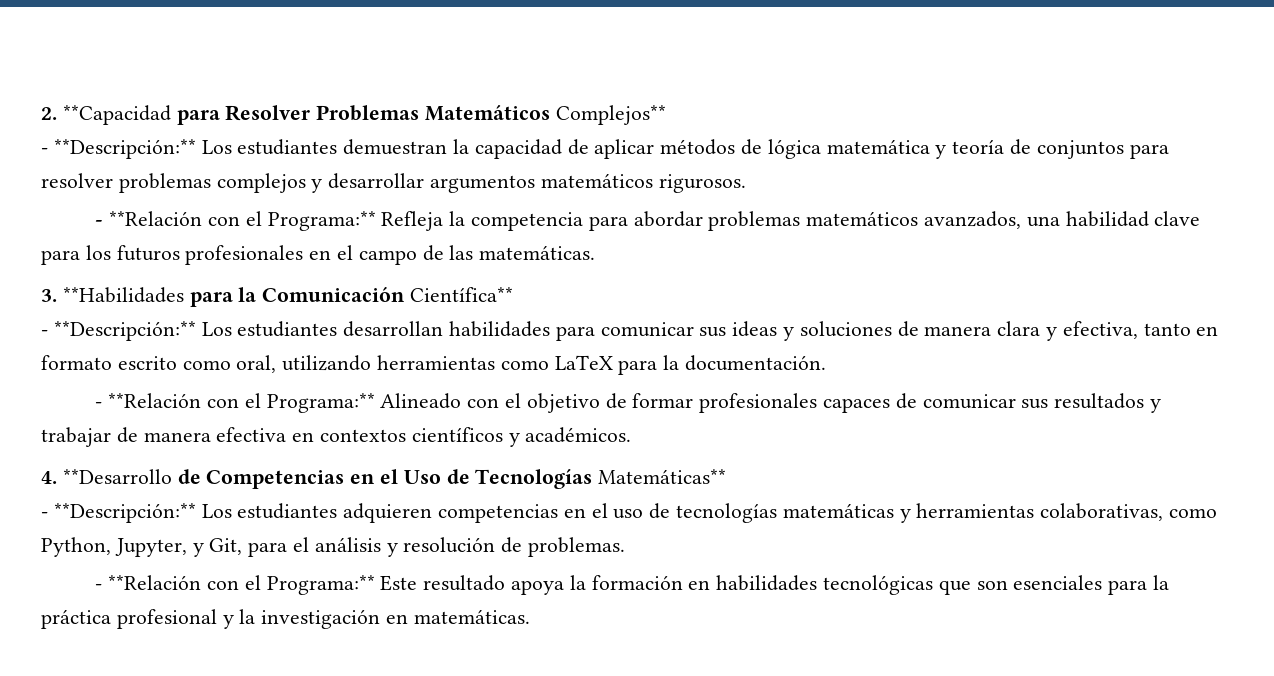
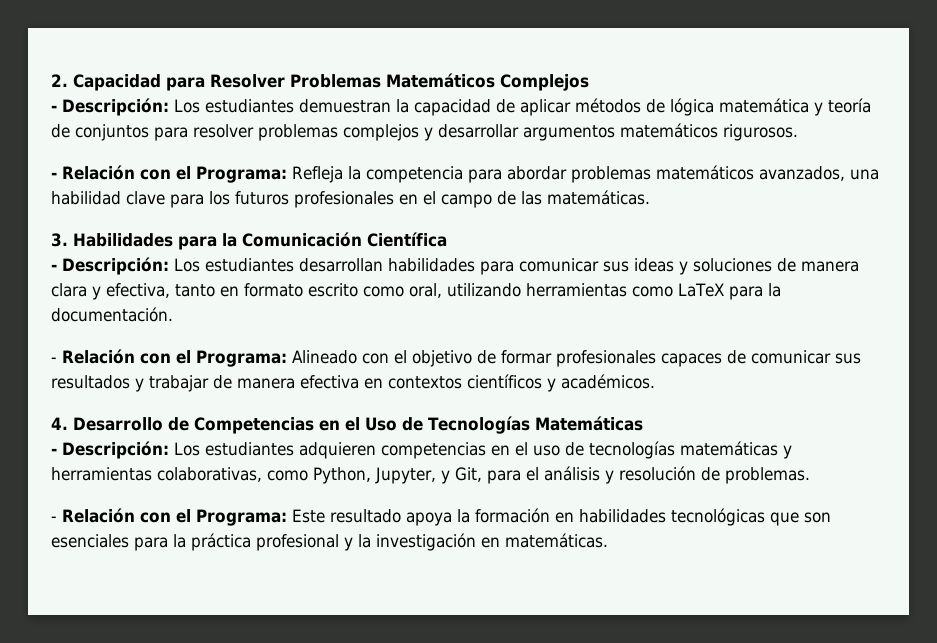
[62,105,171,125] **Capacidad -> [73,74,161,91] Capacidad
[555,105,666,125] [41,139,196,159] Complejos** // - **Descripción:** -> [500,74,589,91] [51,98,169,116] Complejos // - Descripción:
[109,211,376,231] **Relación con el Programa:** -> [62,165,287,183] Relación con el Programa:
[62,287,184,303] **Habilidades -> [73,233,173,247] Habilidades
[410,287,514,302] [41,321,196,341] Científica** // - **Descripción:** -> [367,232,447,247] [51,257,169,275] Científica // - Descripción:
[108,393,375,413] **Relación con el Programa:** -> [62,349,287,367] Relación con el Programa:
[62,469,172,484] **Desarrollo -> [73,417,163,431] Desarrollo
[598,469,727,484] [41,503,196,523] Matemáticas** // - **Descripción:** -> [534,416,643,431] [51,441,169,459] Matemáticas // - Descripción:
[108,575,375,595] **Relación con el Programa:** -> [62,508,287,526] Relación con el Programa:

